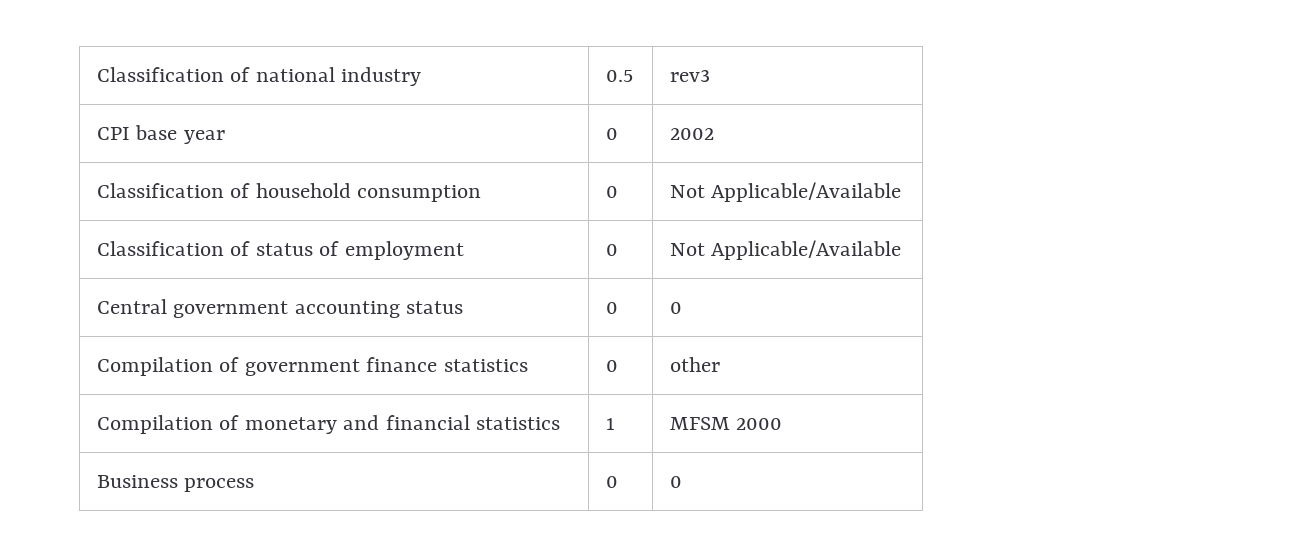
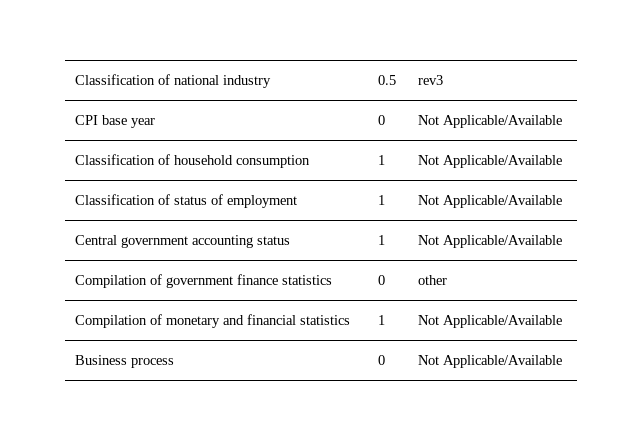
[669,128,714,140] 2002 -> [418,115,563,128] Not Applicable/Available
[605,186,618,198] 0 -> [378,155,386,165] 1
[605,244,618,256] 0 -> [378,195,386,205] 1
[605,302,618,314] [669,302,682,314] 0 | 0 -> [378,235,386,245] [418,235,563,248] 1 | Not Applicable/Available
[669,417,783,430] MFSM 2000 -> [418,315,563,328] Not Applicable/Available
[669,476,682,488] 0 -> [418,355,563,368] Not Applicable/Available

